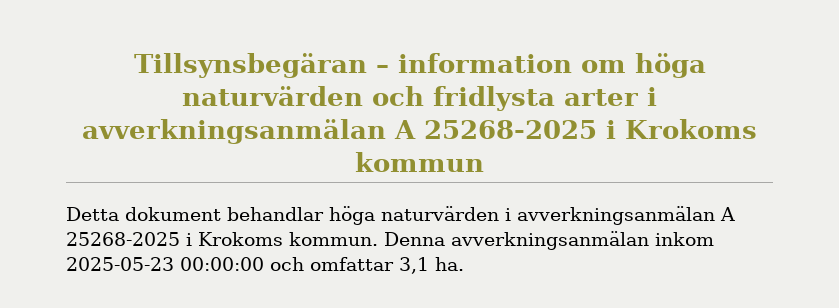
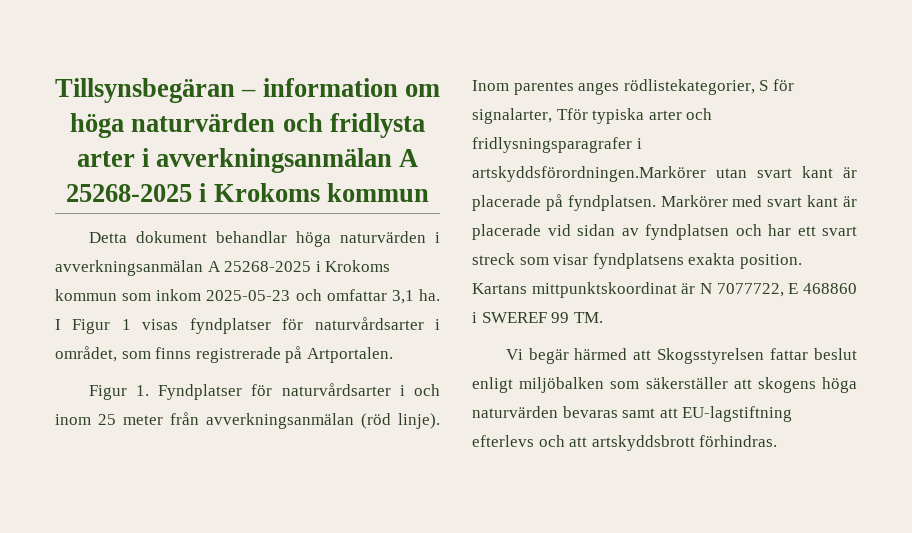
[289,231,649,250] kommun. Denna avverkningsanmälan -> [55,289,152,301] kommun som
[180,257,264,271] 00:00:00 -> (291, 295) none
(464, 264) none -> [55,317,440,334] [55,346,393,363] [88,383,440,400] [55,412,440,429] [472,79,794,95] [472,108,713,124] [472,137,642,153] [472,166,857,182] [472,194,857,211] [472,224,857,240] [472,253,802,269] [472,282,857,298] [472,312,603,323] [505,348,857,364] [472,377,857,393] [472,406,793,422] [472,435,778,451] I Figur 1 visas fyndplatser för naturvårdsarter i området, som finns registrerade på Artportalen. // Figur 1. Fyndplatser för naturvårdsarter i och inom 25 meter från avverkningsanmälan (röd linje). Inom parentes anges rödlistekategorier, S för signalarter, Tför typiska arter och fridlysningsparagrafer i artskyddsförordningen.Markörer utan svart kant är placerade på fyndplatsen. Markörer med svart kant är placerade vid sidan av fyndplatsen och har ett svart streck som visar fyndplatsens exakta position. Kartans mittpunktskoordinat är N 7077722, E 468860 i SWEREF 99 TM. // Vi begär härmed att Skogsstyrelsen fattar beslut enligt miljöbalken som säkerställer att skogens höga naturvärden bevaras samt att EU-lagstiftning efterlevs och att artskyddsbrott förhindras.

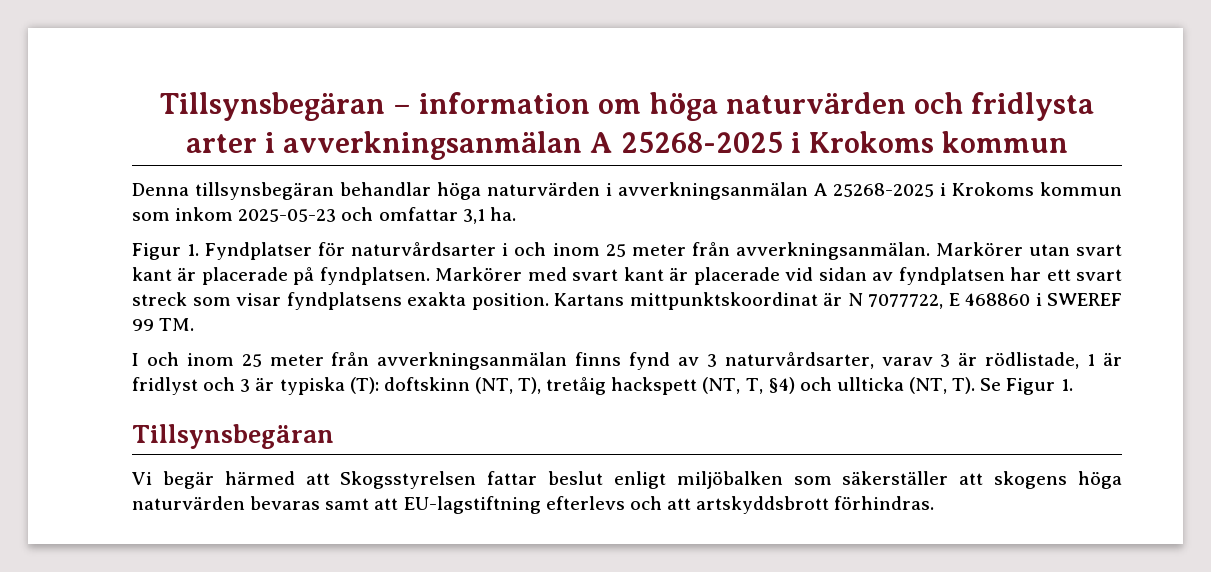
[88,231,207,243] Detta dokument -> [132,182,334,200] Denna tillsynsbegäran
[55,317,440,334] [55,346,393,363] I Figur 1 visas fyndplatser för naturvårdsarter i området, som finns registrerade på Artportalen. -> (516, 214) none
[206,413,440,429] [472,79,794,95] [472,108,713,124] [472,137,642,153] [472,166,706,182] avverkningsanmälan (röd linje). Inom parentes anges rödlistekategorier, S för signalarter, Tför typiska arter och fridlysningsparagrafer i artskyddsförordningen.Markörer -> [735,242,1023,260] avverkningsanmälan. Markörer
[735,224,762,236] och -> (1005, 276) none
(603, 317) none -> [132,352,1122,370] [132,377,1073,395] [132,424,334,449] // I och inom 25 meter från avverkningsanmälan finns fynd av 3 naturvårdsarter, varav 3 är rödlistade, 1 är fridlyst och 3 är typiska (T): doftskinn (NT, T), tretåig hackspett (NT, T, §4) och ullticka (NT, T). Se Figur 1. // Tillsynsbegäran

